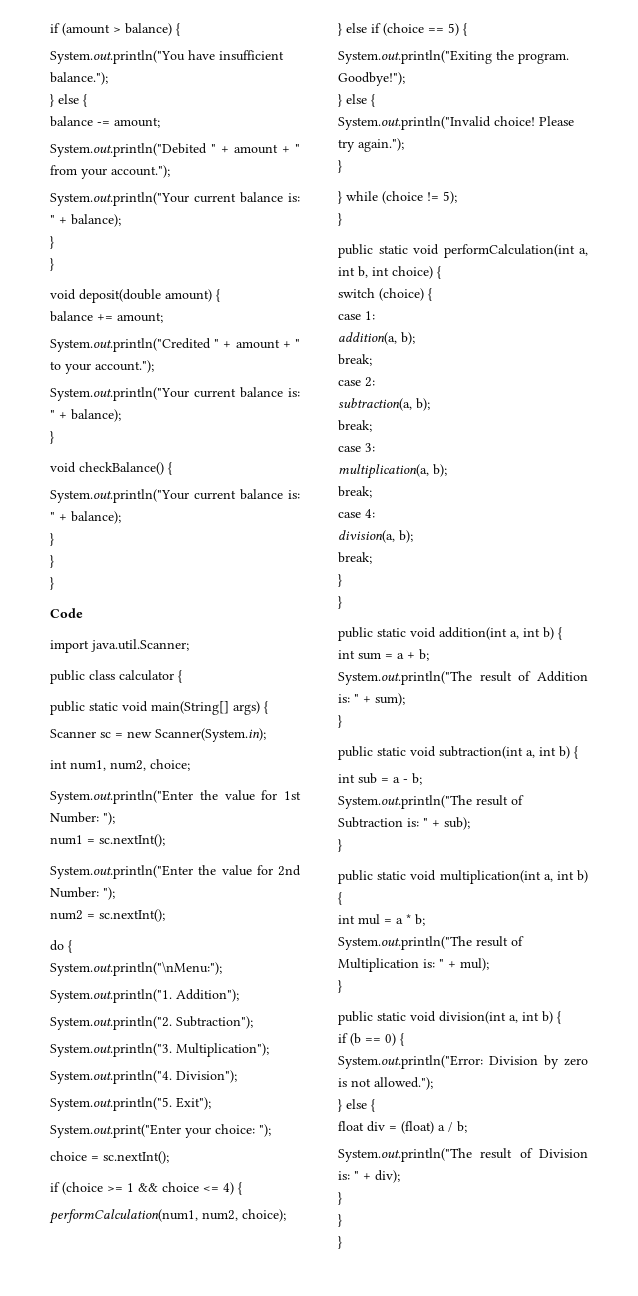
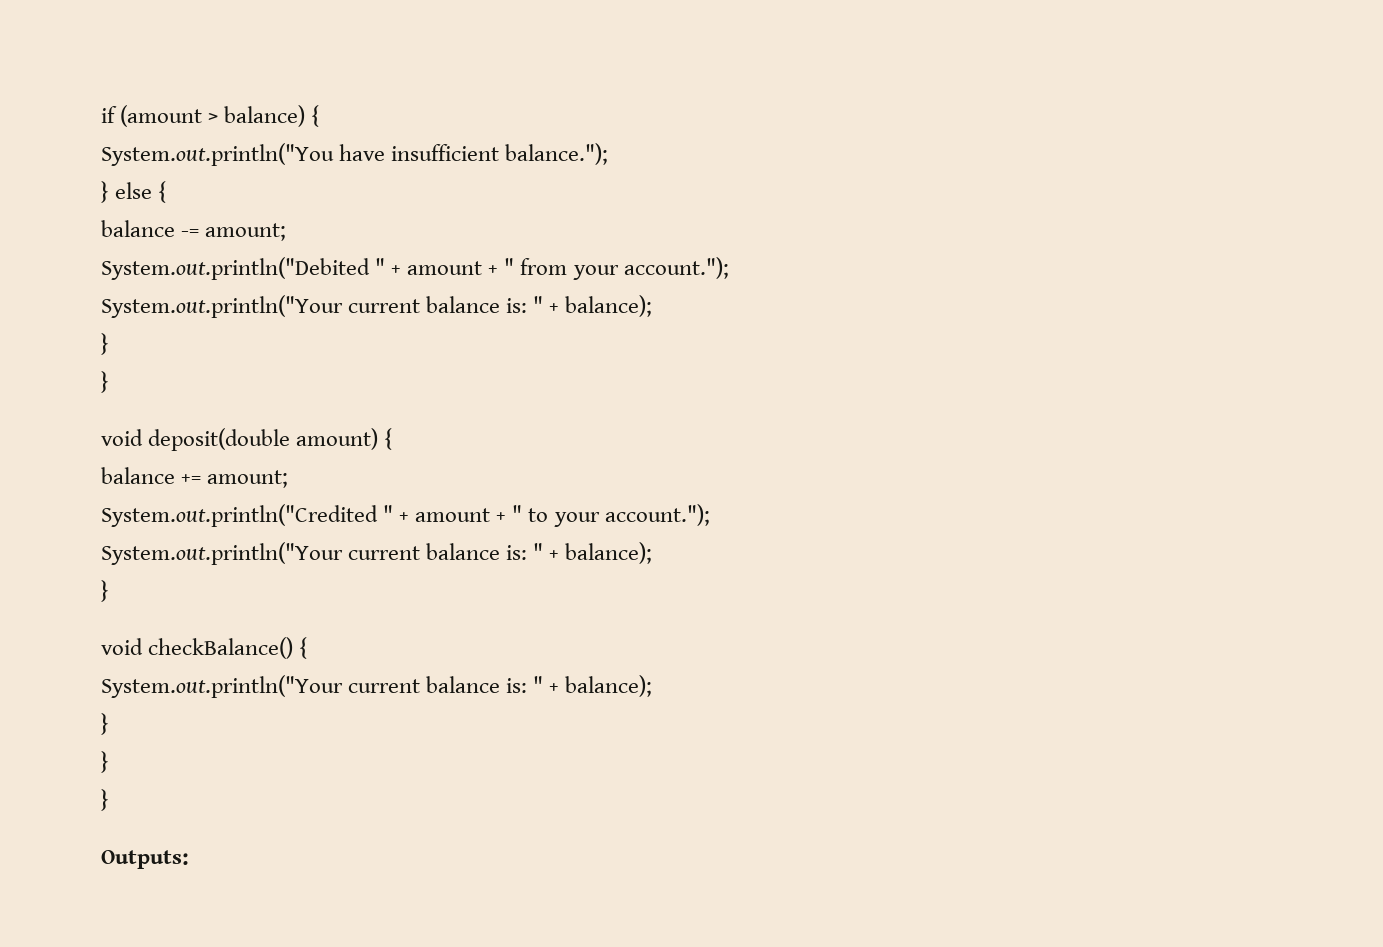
[50,608,83,618] [50,639,189,653] [50,670,182,684] [50,701,268,715] [50,728,266,742] [50,759,190,771] [50,790,301,804] [50,812,115,825] [50,834,165,847] [50,865,301,879] [50,887,115,900] [50,909,165,922] [50,940,72,953] [50,961,222,976] [50,989,239,1003] [50,1016,253,1030] [50,1043,269,1057] [50,1070,237,1084] [50,1097,211,1111] [50,1124,271,1138] [50,1151,169,1164] [50,1182,242,1195] [49,1209,286,1224] [338,23,467,36] [338,50,569,64] [338,72,405,86] [338,94,375,107] [338,116,574,130] [338,138,404,152] [338,160,342,173] [338,191,457,204] [338,213,342,226] [338,244,588,258] [338,266,441,279] [338,288,432,301] [338,311,375,320] [338,332,415,345] [338,354,372,366] [338,377,375,387] [338,398,430,411] [338,420,372,432] [338,443,375,452] [338,464,447,479] [338,486,372,498] [338,509,375,518] [338,530,413,543] [338,552,372,564] [338,574,342,587] [338,596,342,609] [338,627,562,641] [338,649,429,661] [338,671,588,685] [338,693,405,706] [338,715,342,728] [338,746,578,760] [338,773,422,785] [338,795,524,809] [338,817,470,830] [338,839,342,852] [338,870,588,884] [338,892,342,905] [338,914,425,926] [338,936,524,950] [338,958,489,972] [338,980,342,993] [338,1011,561,1025] [338,1033,404,1046] [338,1055,588,1069] [338,1077,433,1090] [338,1099,375,1112] [338,1121,467,1134] [338,1148,588,1162] [338,1170,400,1183] [338,1192,342,1205] [338,1214,342,1227] [338,1236,342,1249] Code // import java.util.Scanner; // public class calculator { // public static void main(String[] args) { // Scanner sc = new Scanner(System.in); // int num1, num2, choice; // System.out.println("Enter the value for 1st Number: "); // num1 = sc.nextInt(); // System.out.println("Enter the value for 2nd Number: "); // num2 = sc.nextInt(); // do { // System.out.println("\nMenu:"); // System.out.println("1. Addition"); // System.out.println("2. Subtraction"); // System.out.println("3. Multiplication"); // System.out.println("4. Division"); // System.out.println("5. Exit"); // System.out.print("Enter your choice: "); // choice = sc.nextInt(); // if (choice >= 1 && choice <= 4) { // performCalculation(num1, num2, choice); // } else if (choice == 5) { // System.out.println("Exiting the program. Goodbye!"); // } else { // System.out.println("Invalid choice! Please try again."); // } // } while (choice != 5); // } // public static void performCalculation(int a, int b, int choice) { // switch (choice) { // case 1: // addition(a, b); // break; // case 2: // subtraction(a, b); // break; // case 3: // multiplication(a, b); // break; // case 4: // division(a, b); // break; // } // } // public static void addition(int a, int b) { // int sum = a + b; // System.out.println("The result of Addition is: " + sum); // } // public static void subtraction(int a, int b) { // int sub = a - b; // System.out.println("The result of Subtraction is: " + sub); // } // public static void multiplication(int a, int b) { // int mul = a * b; // System.out.println("The result of Multiplication is: " + mul); // } // public static void division(int a, int b) { // if (b == 0) { // System.out.println("Error: Division by zero is not allowed."); // } else { // float div = (float) a / b; // System.out.println("The result of Division is: " + div); // } // } // } -> [101,850,189,869] Outputs:

